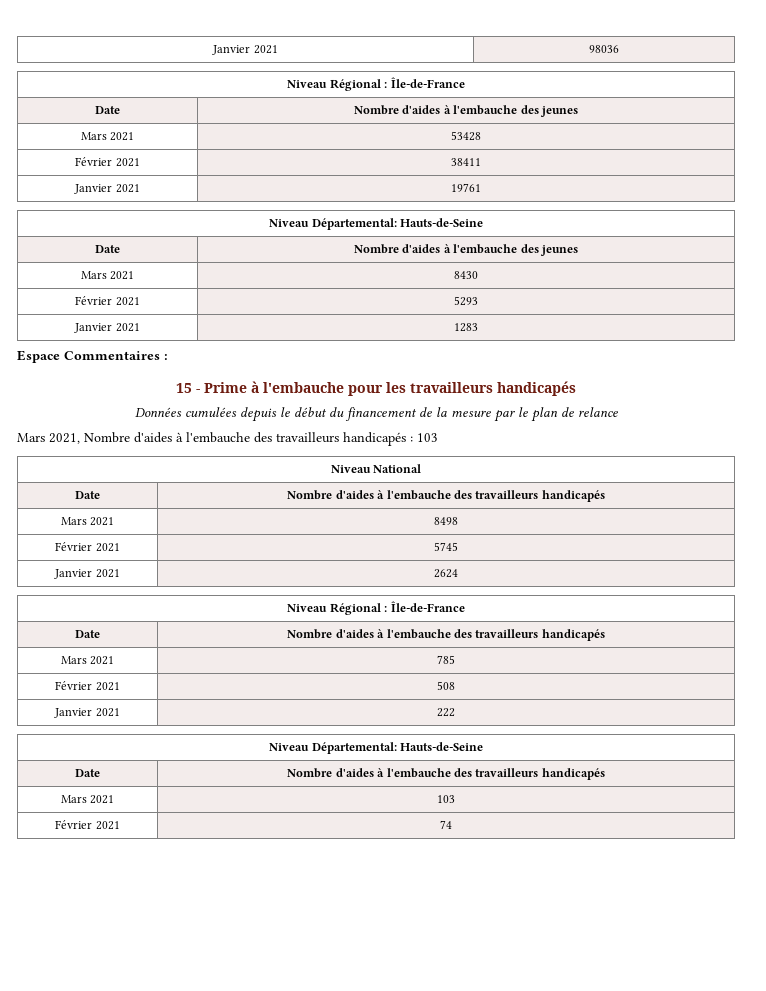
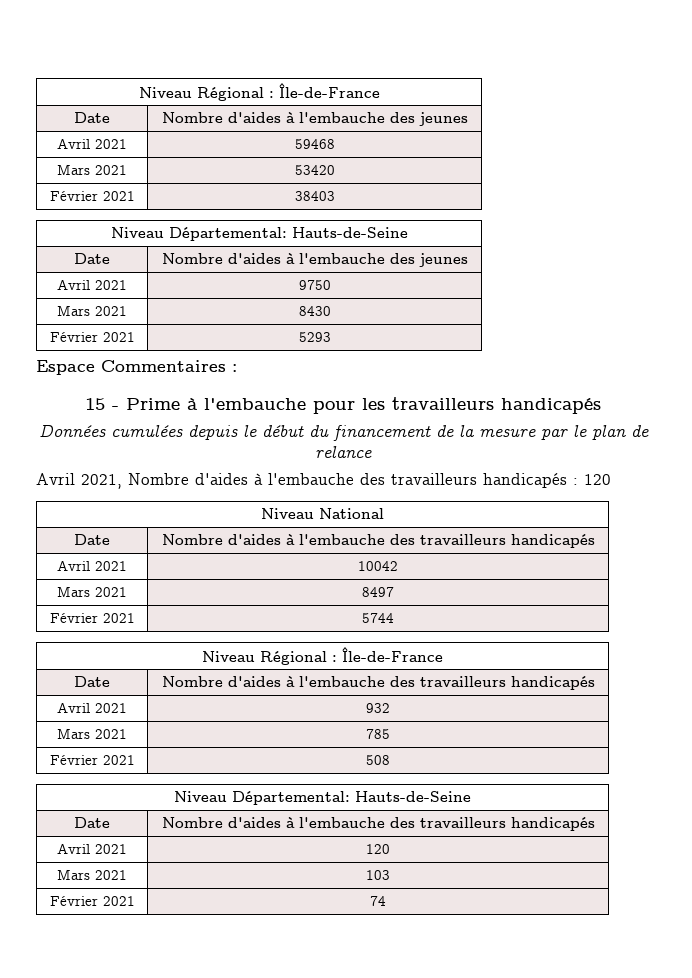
[212,45,278,55] [589,45,619,53] Janvier 2021 | 98036 // -> (138, 92) none
[80,132,135,141] [451,131,481,141] [75,157,140,167] [451,158,481,166] [74,184,140,194] [451,183,481,192] // Mars 2021 | 53428 // Février 2021 | 38411 // Janvier 2021 | 19761 -> [57,138,127,149] [294,139,335,149] [57,164,127,175] [294,165,335,175] [49,191,135,201] [294,191,335,201] // Avril 2021 | 59468 // Mars 2021 | 53420 // Février 2021 | 38403
(578, 250) none -> [57,279,127,290] [298,280,331,290] // Avril 2021 | 9750
[74,323,140,333] [454,323,478,332] // Janvier 2021 | 1283 -> (331, 337) none
[17,433,45,442] Mars -> [36,473,75,485] Avril
[417,433,438,442] 103 -> [584,474,611,485] 120
[60,517,115,526] [434,517,458,525] [55,542,120,552] [434,542,458,551] [54,569,120,579] [434,569,458,578] // Mars 2021 | 8498 // Février 2021 | 5745 // Janvier 2021 | 2624 -> [57,560,127,571] [358,561,398,571] [57,586,127,597] [362,587,394,597] [49,613,135,623] [362,613,394,623] // Avril 2021 | 10042 // Mars 2021 | 8497 // Février 2021 | 5744
(605, 635) none -> [57,702,127,713] [366,703,390,713] // Avril 2021 | 932
[54,708,120,718] [437,708,455,717] // Janvier 2021 | 222 -> (390, 760) none
(605, 774) none -> [57,843,127,854] [366,844,390,854] // Avril 2021 | 120

